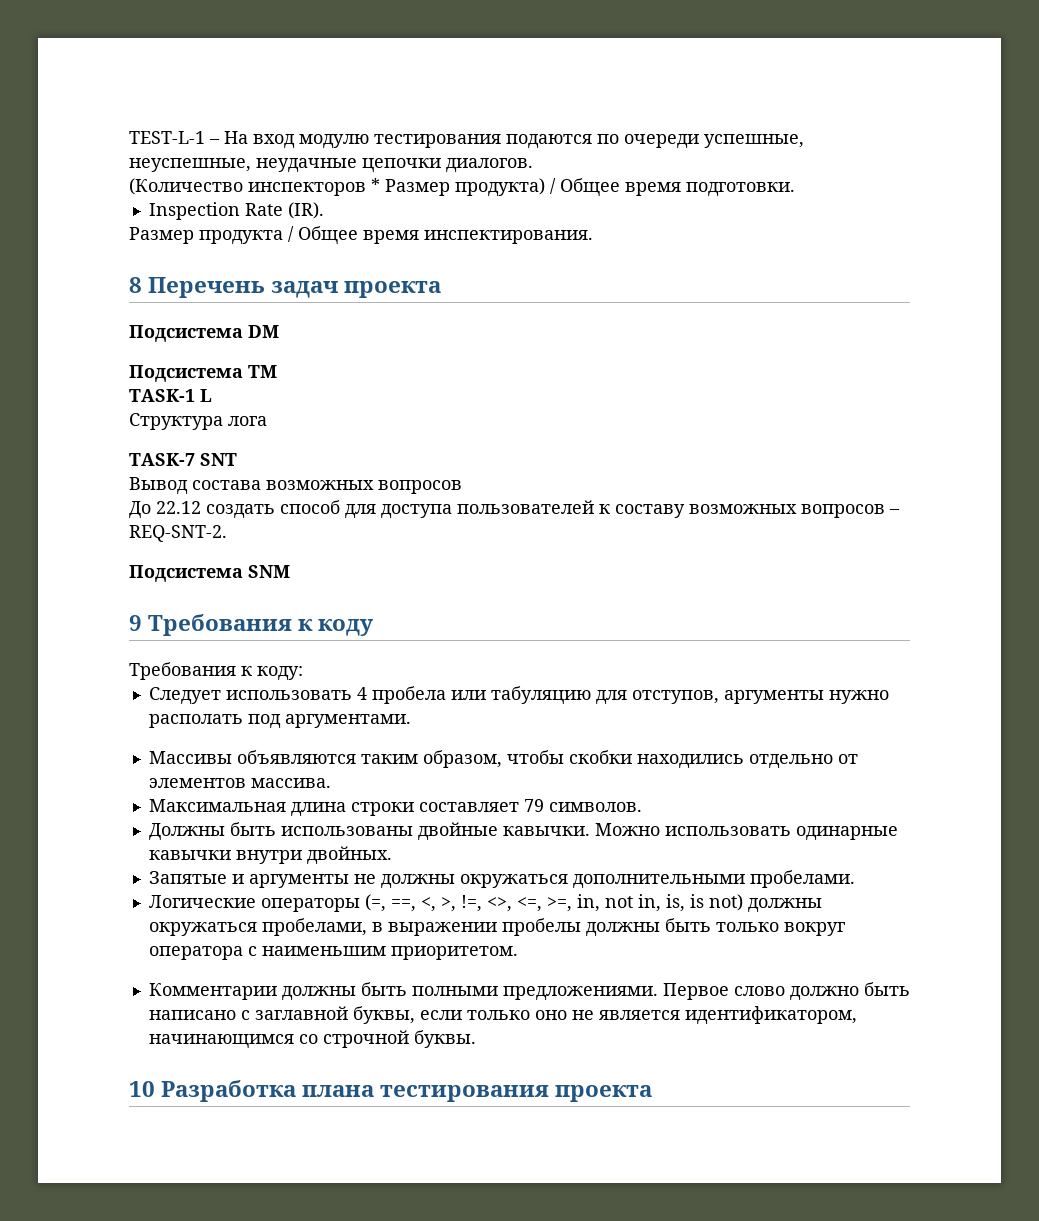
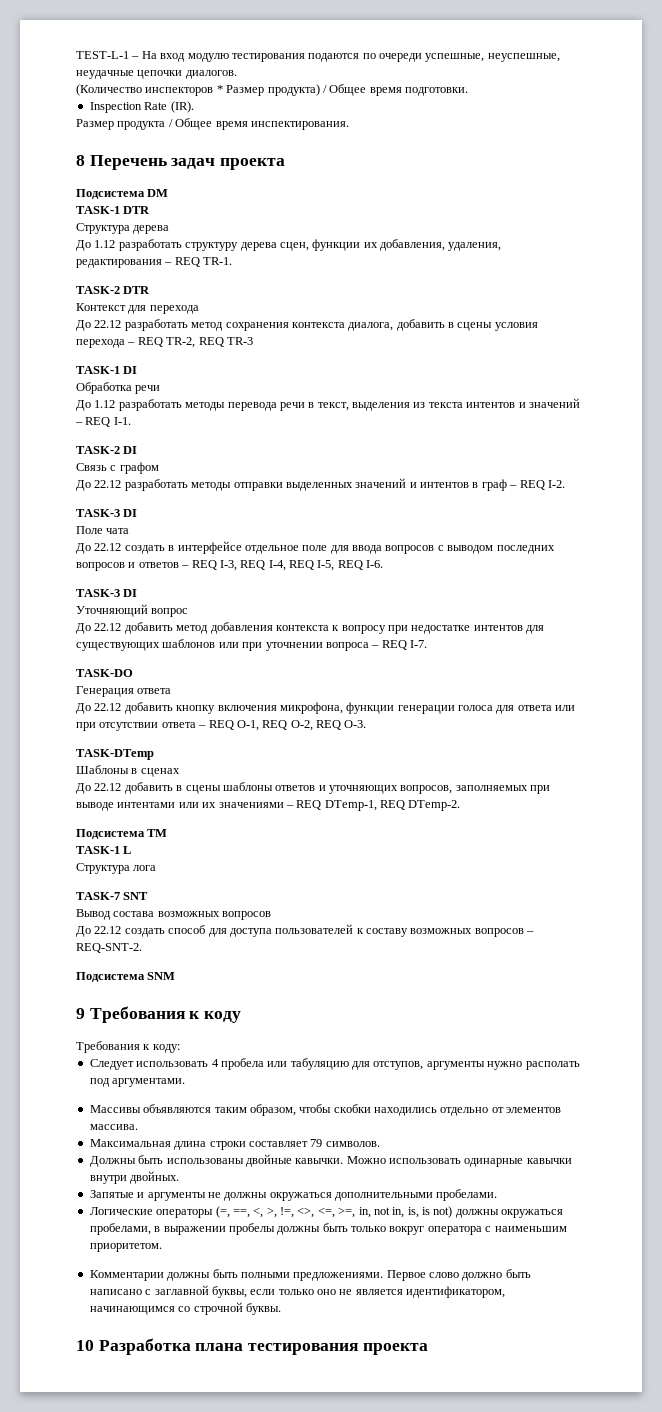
(279, 331) none -> [76,206,151,214] [76,223,170,234] [76,239,502,251] [76,257,233,268] [76,286,151,294] [76,303,199,314] [76,319,538,331] [76,337,253,348] [76,366,138,374] [76,382,161,394] [76,398,580,411] [75,417,131,427] [76,446,138,454] [76,462,159,474] [76,478,565,491] [76,509,138,517] [76,526,130,534] [76,541,555,554] [76,560,384,571] [76,589,138,597] [76,604,189,617] [76,622,545,634] [76,639,427,651] [76,669,133,677] [76,686,172,697] [76,702,576,714] [76,720,367,731] [76,749,154,760] [76,765,180,777] [76,782,551,794] [76,800,461,811] // TASK-1 DTR // Структура дерева // До 1.12 разработать структуру дерева сцен, функции их добавления, удаления, редактирования – REQ TR-1. // TASK-2 DTR // Контекст для перехода // До 22.12 разработать метод сохранения контекста диалога, добавить в сцены условия перехода – REQ TR-2, REQ TR-3 // TASK-1 DI // Обработка речи // До 1.12 разработать методы перевода речи в текст, выделения из текста интентов и значений – REQ I-1. // TASK-2 DI // Связь с графом // До 22.12 разработать методы отправки выделенных значений и интентов в граф – REQ I-2. // TASK-3 DI // Поле чата // До 22.12 создать в интерфейсе отдельное поле для ввода вопросов с выводом последних вопросов и ответов – REQ I-3, REQ I-4, REQ I-5, REQ I-6. // TASK-3 DI // Уточняющий вопрос // До 22.12 добавить метод добавления контекста к вопросу при недостатке интентов для существующих шаблонов или при уточнении вопроса – REQ I-7. // TASK-DO // Генерация ответа // До 22.12 добавить кнопку включения микрофона, функции генерации голоса для ответа или при отсутствии ответа – REQ O-1, REQ O-2, REQ O-3. // TASK-DTemp // Шаблоны в сценах // До 22.12 добавить в сцены шаблоны ответов и уточняющих вопросов, заполняемых при выводе интентами или их значениями – REQ DTemp-1, REQ DTemp-2.

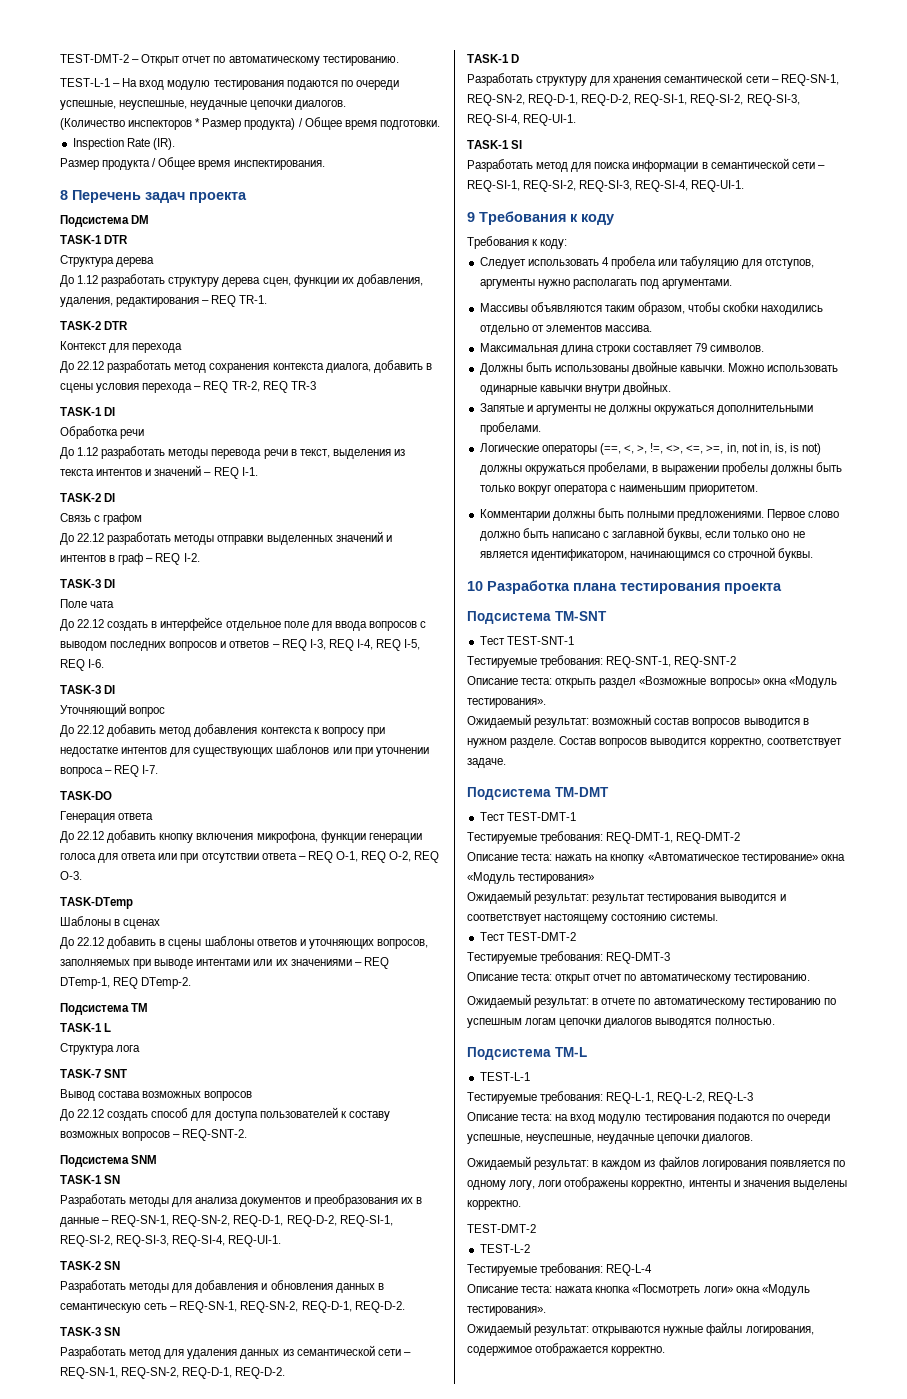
(76, 55) none -> [60,54,399,66] TEST-DMT-2 – Открыт отчет по автоматическому тестированию. //
(176, 976) none -> [60,1175,121,1184] [60,1194,422,1207] [60,1215,393,1227] [60,1235,282,1247] [60,1261,121,1270] [60,1280,384,1293] [60,1301,405,1313] [60,1327,121,1336] [60,1345,411,1359] [60,1367,286,1379] [467,54,520,63] [467,72,839,86] [467,94,800,106] [467,114,577,126] [467,140,523,149] [467,158,825,172] [467,180,745,192] // TASK-1 SN // Разработать методы для анализа документов и преобразования их в данные – REQ-SN-1, REQ-SN-2, REQ-D-1, REQ-D-2, REQ-SI-1, REQ-SI-2, REQ-SI-3, REQ-SI-4, REQ-UI-1. // TASK-2 SN // Разработать методы для добавления и обновления данных в семантическую сеть – REQ-SN-1, REQ-SN-2, REQ-D-1, REQ-D-2. // TASK-3 SN // Разработать метод для удаления данных из семантической сети – REQ-SN-1, REQ-SN-2, REQ-D-1, REQ-D-2. // TASK-1 D // Разработать структуру для хранения семантической сети – REQ-SN-1, REQ-SN-2, REQ-D-1, REQ-D-2, REQ-SI-1, REQ-SI-2, REQ-SI-3, REQ-SI-4, REQ-UI-1. // TASK-1 SI // Разработать метод для поиска информации в семантической сети – REQ-SI-1, REQ-SI-2, REQ-SI-3, REQ-SI-4, REQ-UI-1.
[525,1061,580,1070] располать -> [572,279,637,289] располагать
[215,1206,250,1218] (=, ==, -> [599,443,621,455] (==,
(428, 1349) none -> [467,611,607,624] [479,636,574,645] [467,655,737,668] [467,676,837,688] [467,698,546,708] [467,714,809,728] [467,736,842,748] [467,758,506,768] [467,787,609,800] [479,812,576,821] [467,831,741,844] [467,852,845,864] [467,872,595,884] [467,890,786,904] [467,914,719,924] [479,932,576,941] [467,951,671,964] [467,972,810,984] [467,994,836,1008] [467,1018,775,1028] [467,1047,587,1060] [479,1072,530,1081] [467,1091,754,1104] [467,1112,830,1124] [467,1134,754,1144] [467,1156,845,1170] [467,1177,847,1190] [467,1200,521,1210] [467,1224,536,1233] [479,1244,530,1253] [467,1263,653,1276] [467,1284,810,1296] [467,1306,546,1316] [467,1322,814,1336] [467,1343,666,1356] // Подсистема TM-SNT // Тест TEST-SNT-1 // Тестируемые требования: REQ-SNT-1, REQ-SNT-2 // Описание теста: открыть раздел «Возможные вопросы» окна «Модуль тестирования». // Ожидаемый результат: возможный состав вопросов выводится в нужном разделе. Состав вопросов выводится корректно, соответствует задаче. // Подсистема TM-DMT // Тест TEST-DMT-1 // Тестируемые требования: REQ-DMT-1, REQ-DMT-2 // Описание теста: нажать на кнопку «Автоматическое тестирование» окна «Модуль тестирования» // Ожидаемый результат: результат тестирования выводится и соответствует настоящему состоянию системы. // Тест TEST-DMT-2 // Тестируемые требования: REQ-DMT-3 // Описание теста: открыт отчет по автоматическому тестированию. // Ожидаемый результат: в отчете по автоматическому тестированию по успешным логам цепочки диалогов выводятся полностью. // Подсистема TM-L // TEST-L-1 // Тестируемые требования: REQ-L-1, REQ-L-2, REQ-L-3 // Описание теста: на вход модулю тестирования подаются по очереди успешные, неуспешные, неудачные цепочки диалогов. // Ожидаемый результат: в каждом из файлов логирования появляется по одному логу, логи отображены корректно, интенты и значения выделены корректно. // TEST-DMT-2 // TEST-L-2 // Тестируемые требования: REQ-L-4 // Описание теста: нажата кнопка «Посмотреть логи» окна «Модуль тестирования». // Ожидаемый результат: открываются нужные файлы логирования, содержимое отображается корректно.

